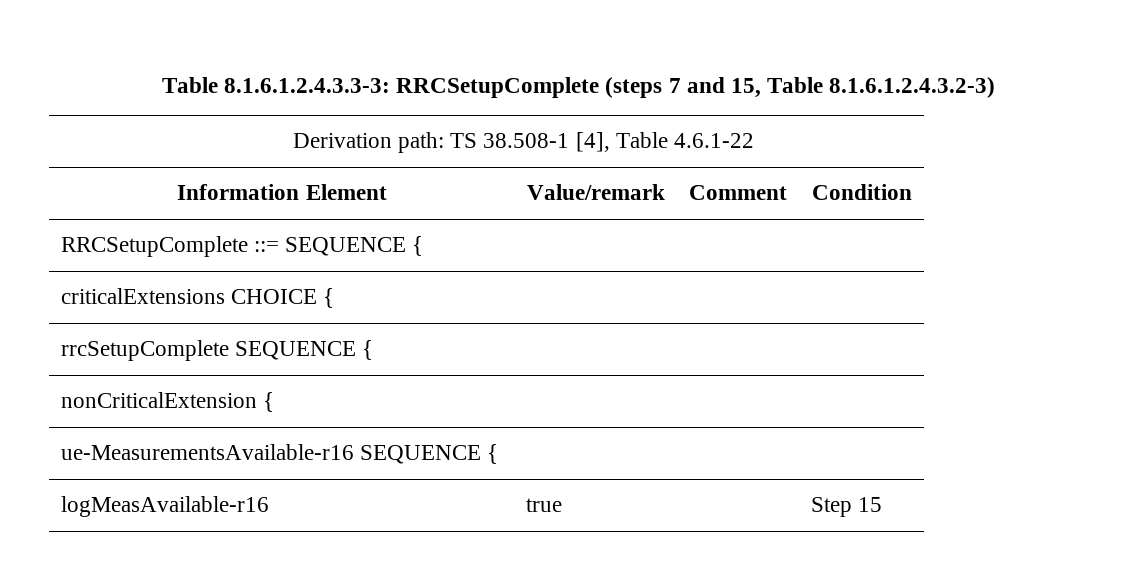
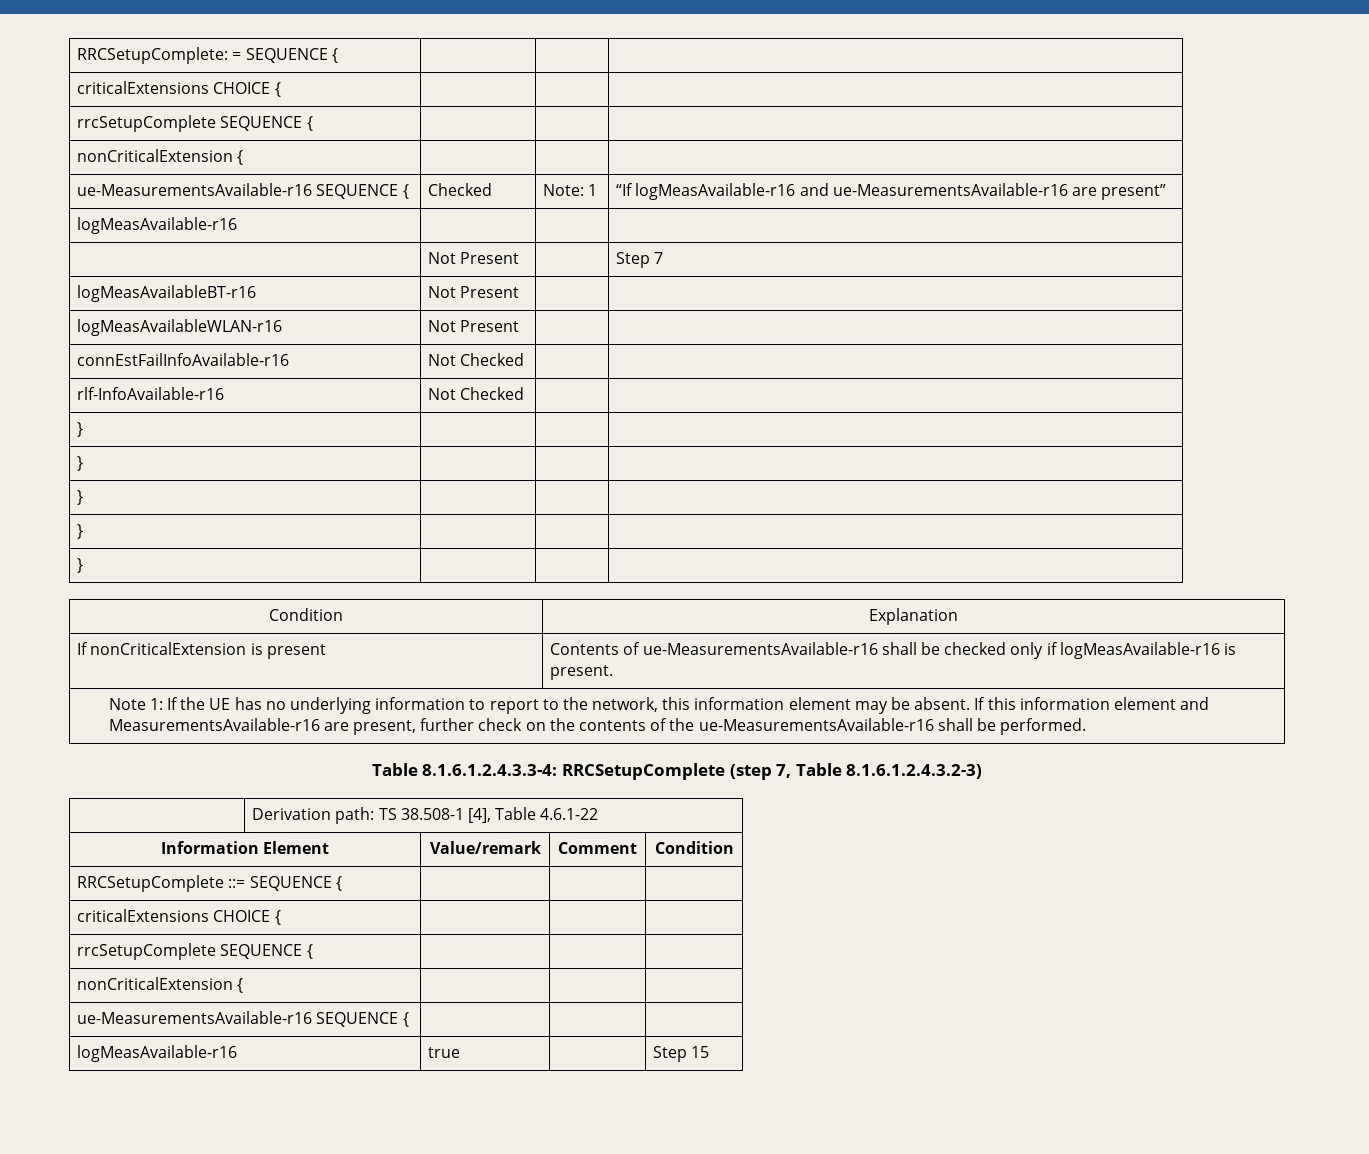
[161,77,761,98] Table 8.1.6.1.2.4.3.3-3: RRCSetupComplete (steps 7 and 15, -> [77,47,338,64] [77,81,281,97] [77,115,313,132] [77,149,244,165] [77,183,409,199] [428,183,493,196] [543,184,598,196] [616,183,1167,200] [77,217,238,234] [428,252,520,264] [616,252,664,268] [77,285,257,302] [428,286,520,298] [77,319,283,336] [428,320,520,332] [77,353,290,366] [428,353,525,366] [77,387,225,400] [428,387,525,400] [77,422,84,437] [77,456,84,471] [77,490,84,505] [77,524,84,539] [77,558,84,573] [269,608,343,621] [869,608,958,625] [77,642,326,659] [550,642,1236,659] [550,665,614,680] [108,697,1210,714] [108,718,1087,735] [371,763,792,780] RRCSetupComplete: = SEQUENCE { | | | // criticalExtensions CHOICE { | | | // rrcSetupComplete SEQUENCE { | | | // nonCriticalExtension { | | | // ue-MeasurementsAvailable-r16 SEQUENCE { | Checked | Note: 1 | “If logMeasAvailable-r16 and ue-MeasurementsAvailable-r16 are present” // logMeasAvailable-r16 | | | // | Not Present | | Step 7 // logMeasAvailableBT-r16 | Not Present | | // logMeasAvailableWLAN-r16 | Not Present | | // connEstFailInfoAvailable-r16 | Not Checked | | // rlf-InfoAvailable-r16 | Not Checked | | // } | | | // } | | | // } | | | // } | | | // } | | | // Condition | Explanation // If nonCriticalExtension is present | Contents of ue-MeasurementsAvailable-r16 shall be checked only if logMeasAvailable-r16 is present. // Note 1: If the UE has no underlying information to report to the network, this information element may be absent. If this information element and MeasurementsAvailable-r16 are present, further check on the contents of the ue-MeasurementsAvailable-r16 shall be performed. // Table 8.1.6.1.2.4.3.3-4: RRCSetupComplete (step 7,

